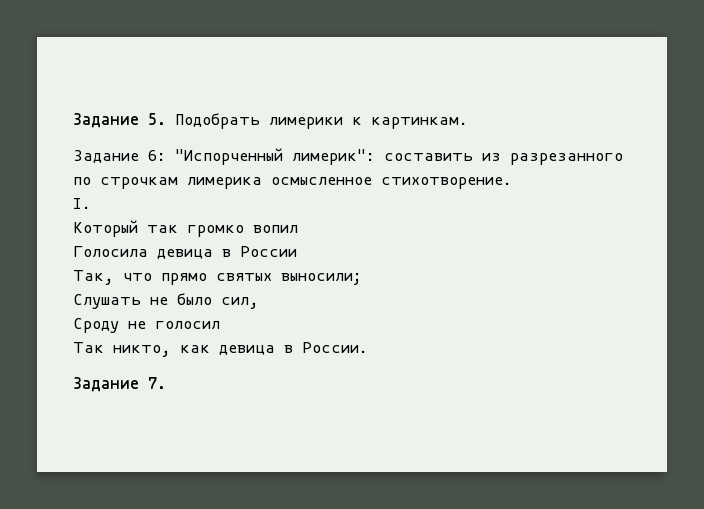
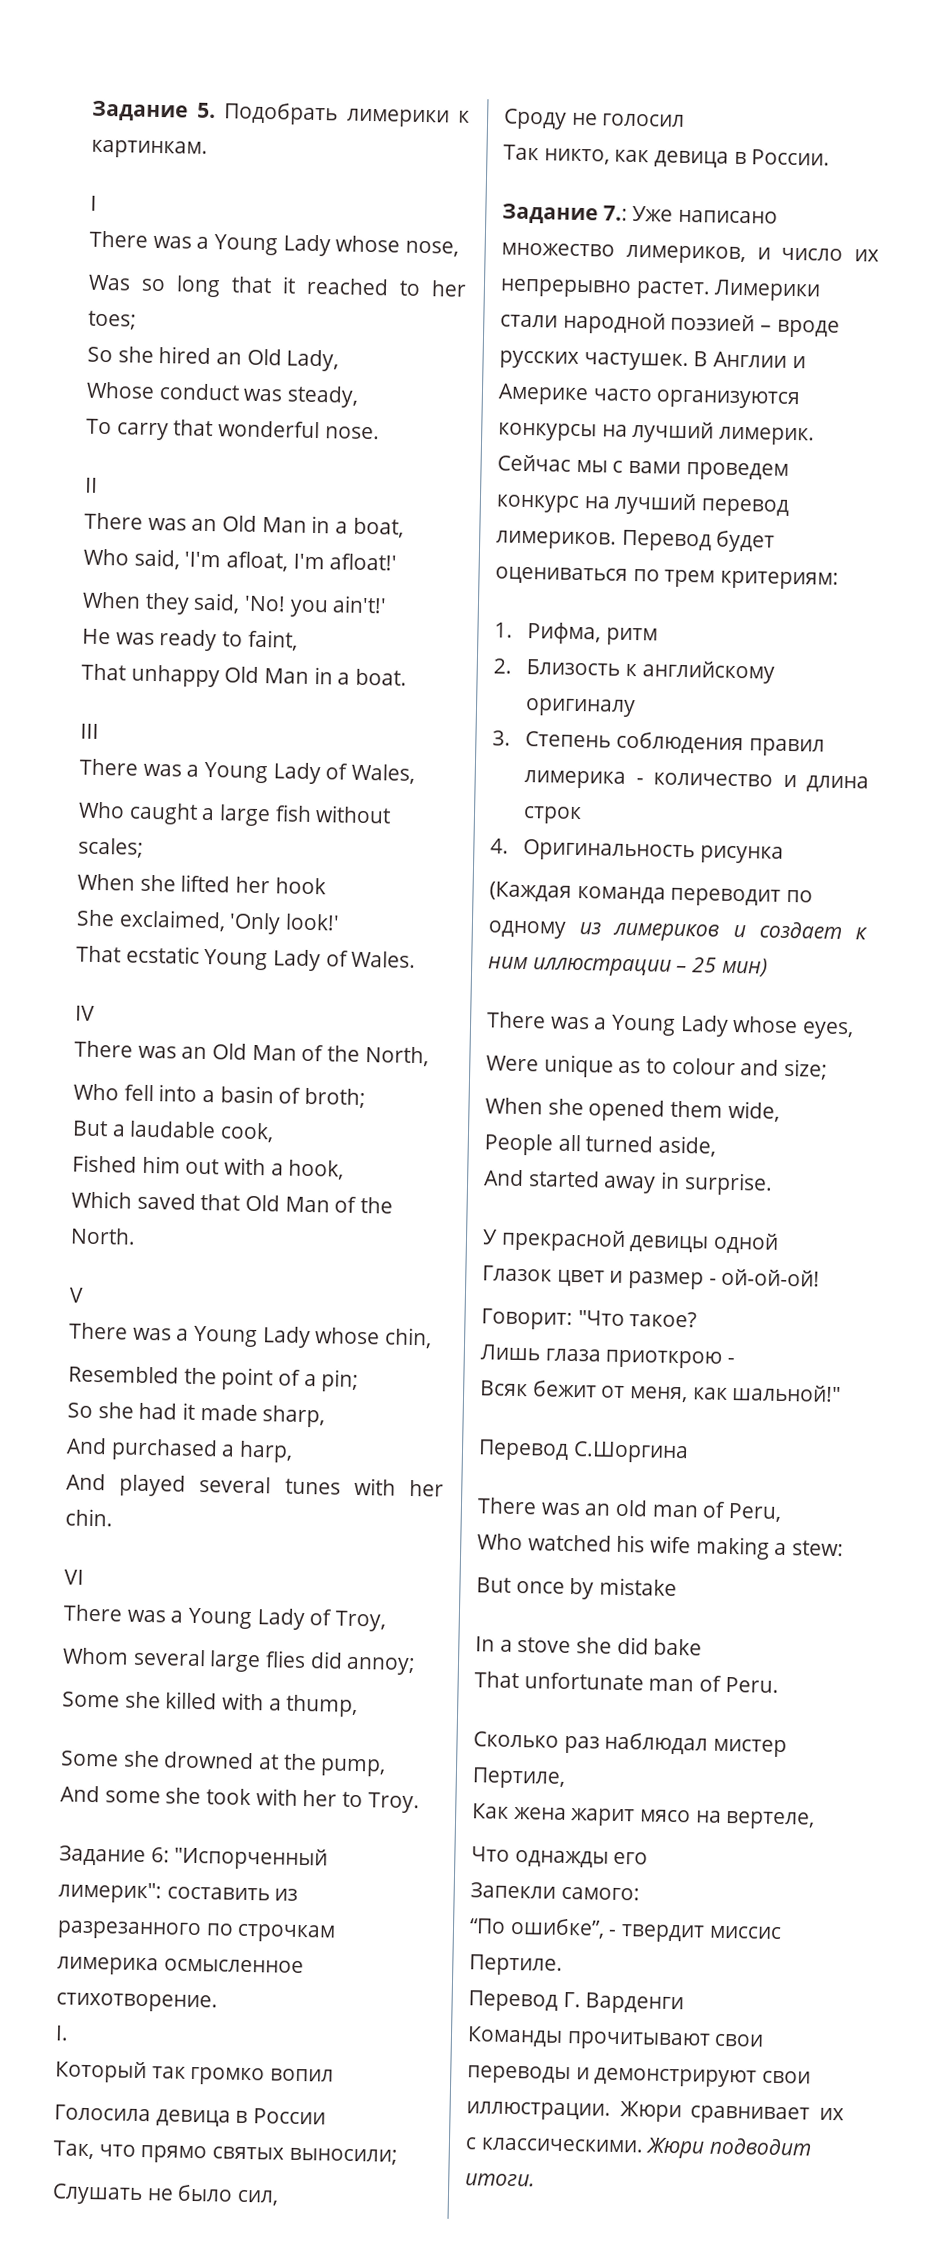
(468, 123) none -> [90,195,97,211] [89,230,460,257] [88,274,467,298] [88,310,137,330] [87,346,340,372] [86,381,360,408] [86,418,380,441] [85,477,98,493] [84,512,404,538] [83,548,398,572] [82,591,388,618] [82,628,298,652] [81,663,408,688] [80,723,99,739] [79,758,416,785] [78,801,392,827] [78,837,144,858] [77,873,326,895] [76,909,341,935] [76,945,417,972] [75,1005,95,1021] [74,1040,429,1067] [73,1083,367,1109] [72,1120,275,1143] [72,1154,345,1180] [71,1190,394,1214] [70,1227,136,1245] [69,1287,84,1303] [69,1322,433,1349] [68,1365,360,1393] [67,1402,326,1428] [66,1437,294,1463] [66,1473,444,1497] [65,1508,113,1527] [64,1569,84,1585] [63,1604,387,1632] [62,1647,417,1676] [62,1691,359,1718] [61,1750,387,1777] [60,1785,420,1814] // I // There was a Young Lady whose nose, // Was so long that it reached to her toes; // So she hired an Old Lady, // Whose conduct was steady, // To carry that wonderful nose. // II // There was an Old Man in a boat, // Who said, 'I'm afloat, I'm afloat!' // When they said, 'No! you ain't!' // He was ready to faint, // That unhappy Old Man in a boat. // III // There was a Young Lady of Wales, // Who caught a large fish without scales; // When she lifted her hook // She exclaimed, 'Only look!' // That ecstatic Young Lady of Wales. // IV // There was an Old Man of the North, // Who fell into a basin of broth; // But a laudable cook, // Fished him out with a hook, // Which saved that Old Man of the North. // V // There was a Young Lady whose chin, // Resembled the point of a pin; // So she had it made sharp, // And purchased a harp, // And played several tunes with her chin. // VI // There was a Young Lady of Troy, // Whom several large flies did annoy; // Some she killed with a thump, // Some she drowned at the pump, // And some she took with her to Troy.
[148,377,166,389] 7. -> [602,205,779,224] [501,242,879,265] [500,278,822,302] [500,311,840,338] [499,350,806,372] [498,383,802,410] [498,420,816,446] [497,454,789,481] [496,492,790,517] [496,529,776,553] [495,566,840,590] [494,622,659,646] [493,658,775,684] [525,698,637,718] [492,730,825,757] [524,770,869,793] [523,806,583,825] [490,838,785,864] [489,881,814,907] [488,920,868,942] [488,956,768,977] [486,1011,855,1040] [486,1054,829,1080] [485,1097,780,1122] [484,1133,717,1157] [484,1169,773,1196] [482,1228,780,1254] [482,1265,821,1290] [481,1308,698,1331] [480,1344,736,1369] [480,1380,842,1403] [478,1439,689,1464] [477,1497,783,1522] [477,1533,845,1560] [476,1577,678,1600] [475,1636,703,1656] [474,1671,779,1693] [473,1731,788,1758] [472,1767,566,1789] [472,1803,816,1830] [471,1846,649,1868] [470,1882,640,1901] [469,1917,782,1943] [469,1954,563,1976] [468,1990,685,2015] [467,2026,765,2051] [467,2065,812,2088] [466,2101,844,2125] [465,2137,813,2159] [465,2173,535,2187] 7.: Уже написано множество лимериков, и число их непрерывно растет. Лимерики стали народной поэзией – вроде русских частушек. В Англии и Америке часто организуются конкурсы на лучший лимерик. Сейчас мы с вами проведем конкурс на лучший перевод лимериков. Перевод будет оцениваться по трем критериям: // 1. Рифма, ритм // 2. Близость к английскому оригиналу // 3. Степень соблюдения правил лимерика - количество и длина строк // 4. Оригинальность рисунка // (Каждая команда переводит по одному из лимериков и создает к ним иллюстрации – 25 мин) // There was a Young Lady whose eyes, // Were unique as to colour and size; // When she opened them wide, // People all turned aside, // And started away in surprise. // У прекрасной девицы одной // Глазок цвет и размер - ой-ой-ой! // Говорит: "Что такое? // Лишь глаза приоткрою - // Всяк бежит от меня, как шальной!" // Перевод С.Шоргина // There was an old man of Peru, // Who watched his wife making a stew: // But once by mistake // In a stove she did bake // That unfortunate man of Peru. // Сколько раз наблюдал мистер Пертиле, // Как жена жарит мясо на вертеле, // Что однажды его // Запекли самого: // “По ошибке”, - твердит миссис Пертиле. // Перевод Г. Варденги // Команды прочитывают свои переводы и демонстрируют свои иллюстрации. Жюри сравнивает их с классическими. Жюри подводит итоги.

